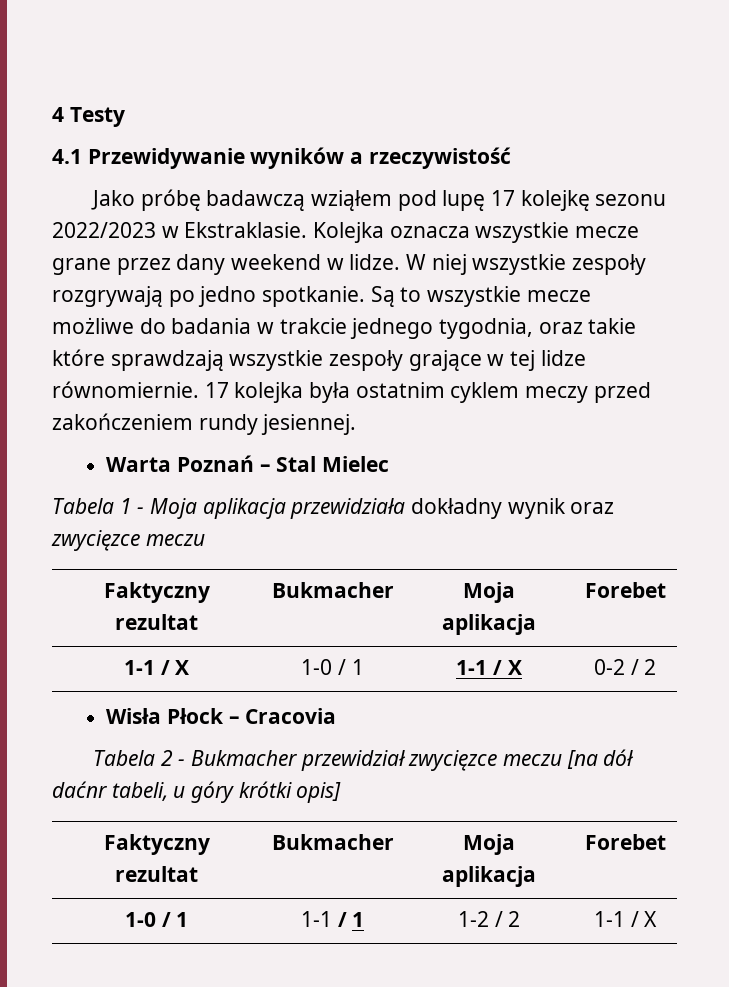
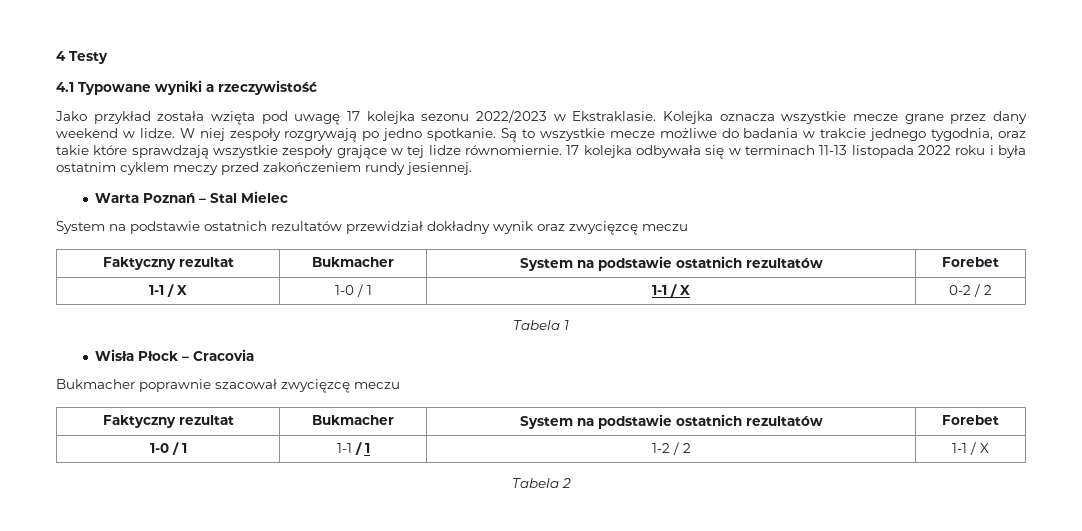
[87,147,345,169] Przewidywanie wyników -> [78,80,202,95] Typowane wyniki
[140,189,590,211] próbę badawczą wziąłem pod lupę 17 kolejkę -> [93,111,415,125] przykład została wzięta pod uwagę 17 kolejka
[472,254,567,275] wszystkie -> (225, 134) none
(304, 392) none -> [636,145,994,159] odbywała się w terminach 11-13 listopada 2022 roku i
[52,498,406,519] Tabela 1 - Moja aplikacja przewidziała -> [56,221,423,234] System na podstawie ostatnich rezultatów przewidział
[51,530,205,551] [103,582,210,603] [115,614,198,630] [271,582,394,598] [463,582,515,603] [442,614,536,635] zwycięzce meczu // Faktyczny rezultat | Bukmacher | Moja aplikacja -> [569,221,688,235] [102,257,234,270] [312,257,394,267] [519,256,823,271] zwycięzcę meczu // Faktyczny rezultat | Bukmacher | System na podstawie ostatnich rezultatów
(657, 667) none -> [513,320,569,330] // Tabela 1
[92,749,635,771] [52,781,342,803] [103,834,210,855] [115,866,198,882] [271,834,394,850] [463,834,515,855] [442,866,536,887] Tabela 2 - Bukmacher przewidział zwycięzce meczu [na dół daćnr tabeli, u góry krótki opis] // Faktyczny rezultat | Bukmacher | Moja aplikacja -> [56,379,400,393] [102,415,234,428] [312,415,394,425] [519,414,823,429] Bukmacher poprawnie szacował zwycięzcę meczu // Faktyczny rezultat | Bukmacher | System na podstawie ostatnich rezultatów
(658, 919) none -> [511,478,571,488] // Tabela 2

